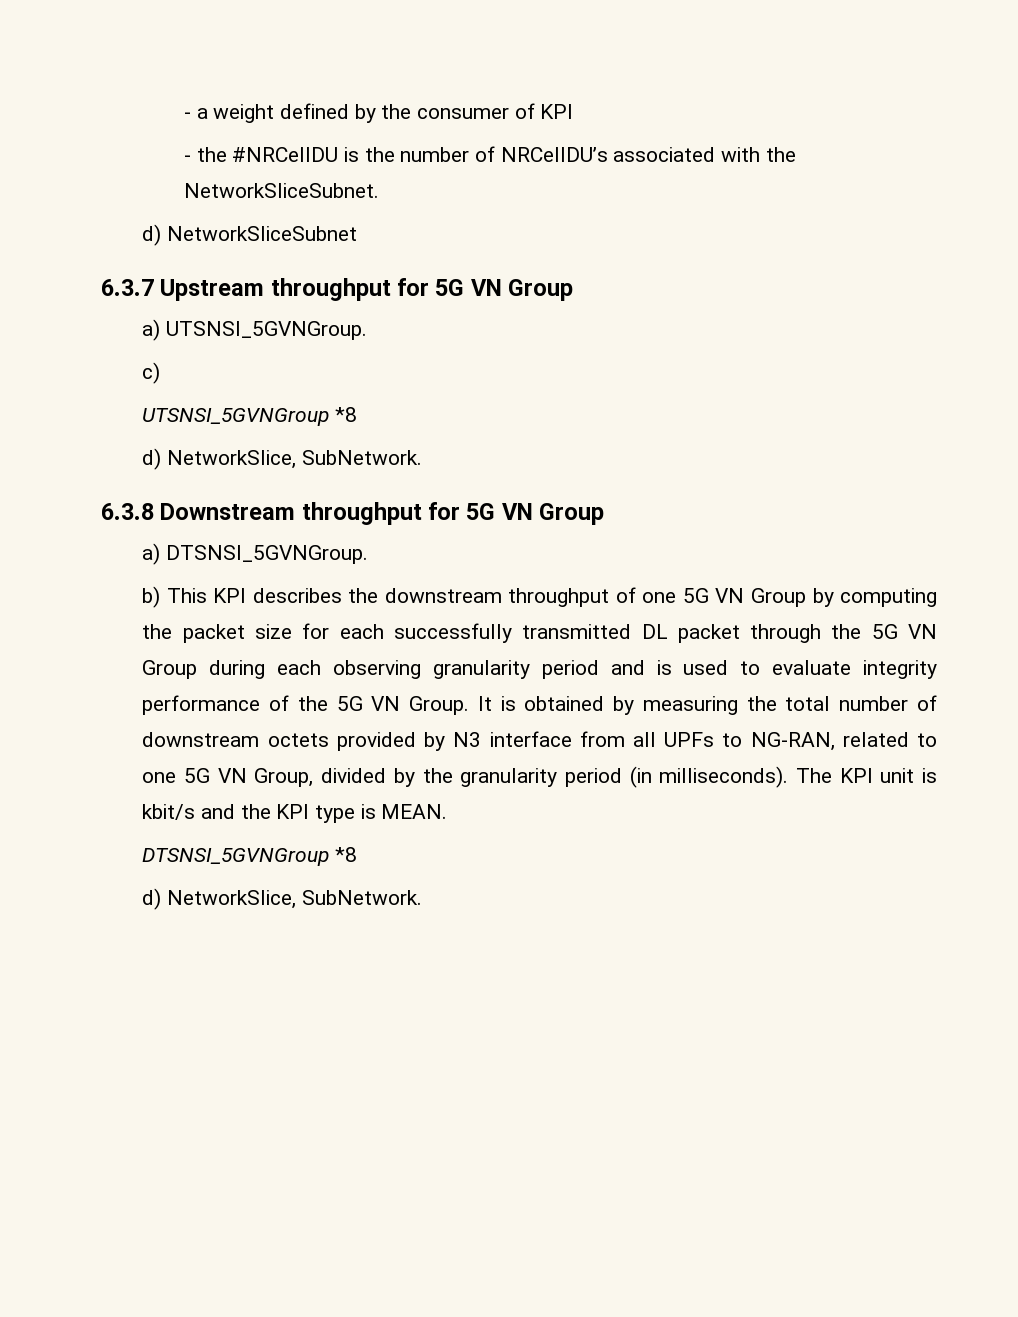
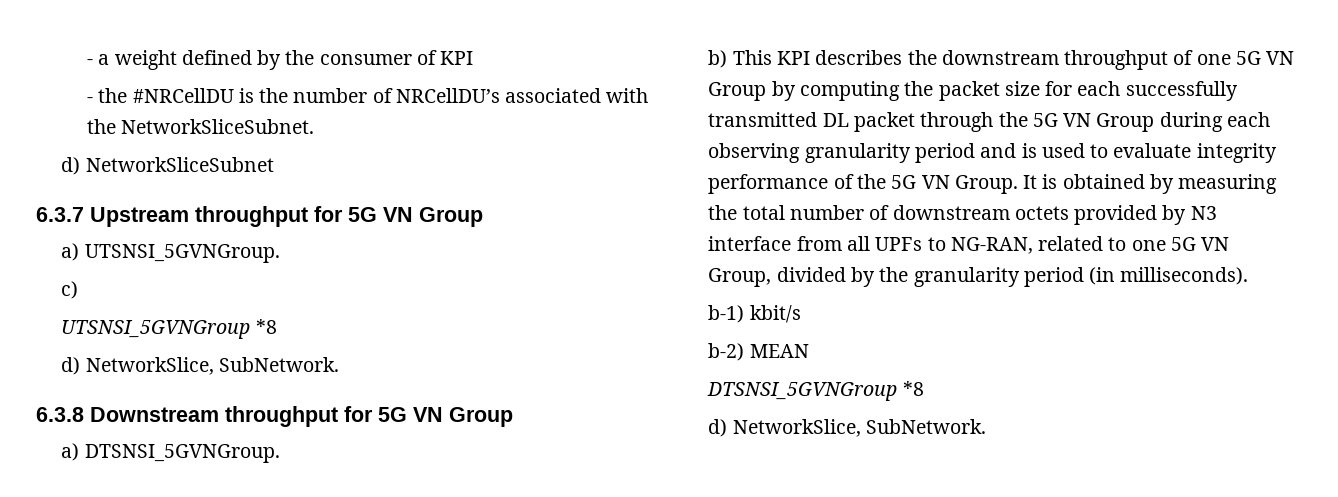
[795,768,937,783] [142,804,448,823] The KPI unit is kbit/s and the KPI type is MEAN. -> [708,305,801,323] [708,343,809,361] // b-1) kbit/s // b-2) MEAN

